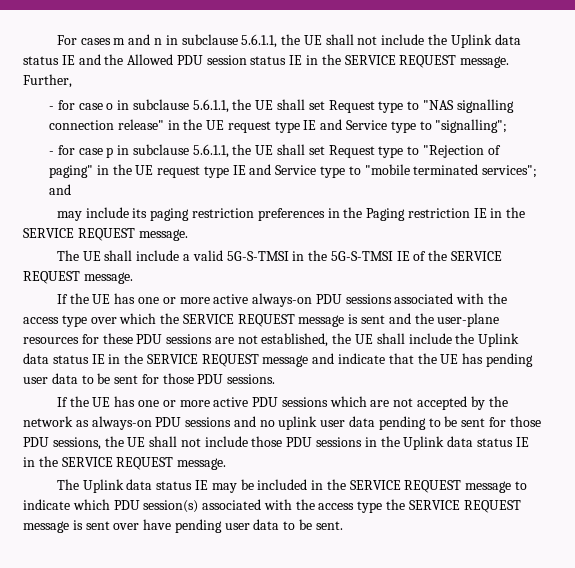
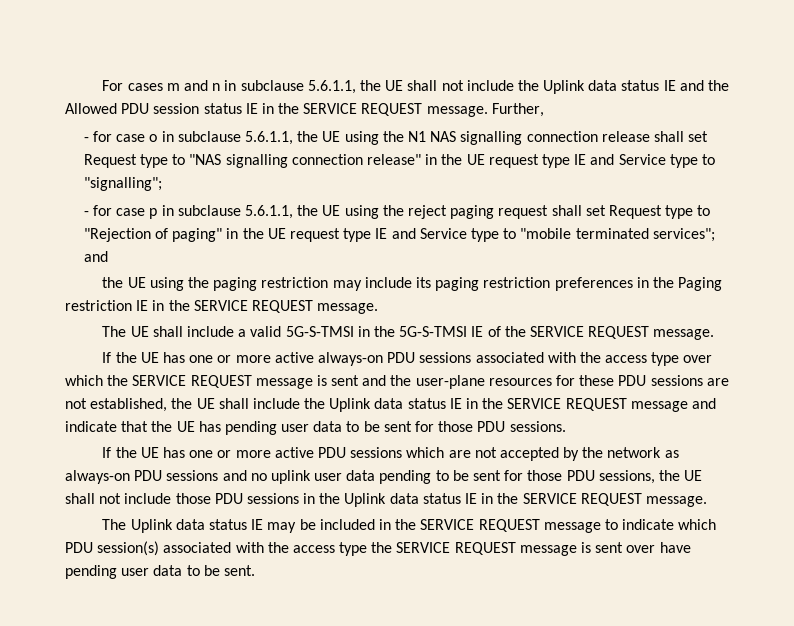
(274, 105) none -> [344,131,650,145] using the N1 NAS signalling connection release
(274, 150) none -> [344,205,549,219] using the reject paging request
(72, 189) none -> [102,277,329,291] the UE using the paging restriction

